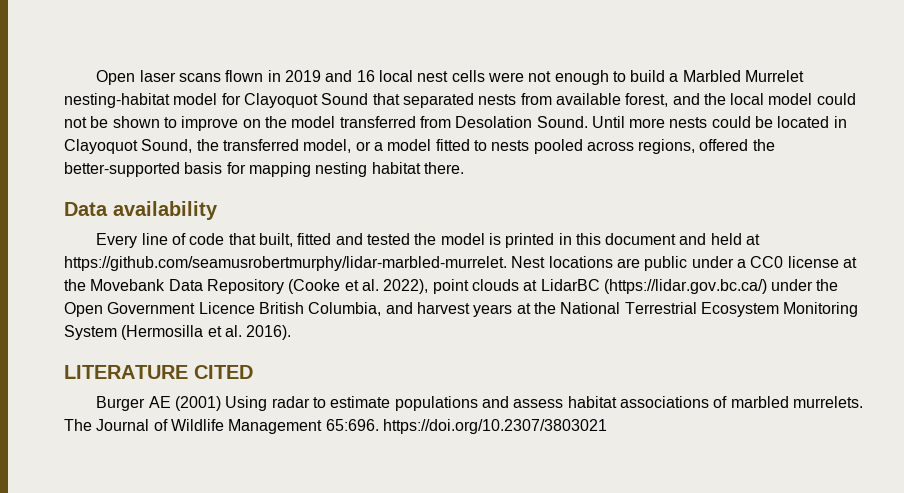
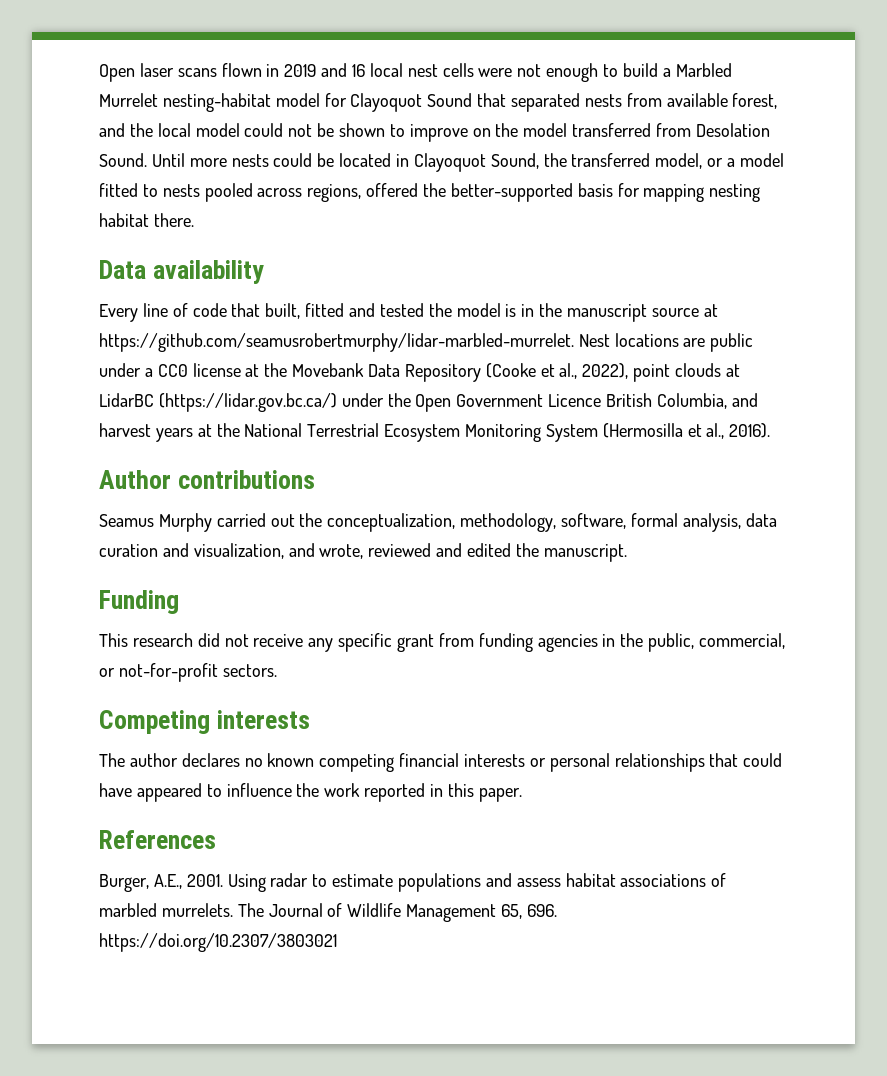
[505,233,742,248] printed in this document and held -> [521,303,699,322] in the manuscript source
[361,279,379,291] al. -> [559,363,578,379] al.,
[224,325,242,337] al. -> [706,423,725,439] al.,
[64,365,253,379] [96,396,221,411] LITERATURE CITED // Burger AE (2001) -> [99,470,316,489] [99,513,777,532] [99,543,627,562] [99,590,179,614] [99,633,786,652] [99,663,277,682] [99,710,311,734] [99,753,783,772] [99,783,522,802] [99,830,216,849] [99,874,223,892] Author contributions // Seamus Murphy carried out the conceptualization, methodology, software, formal analysis, data curation and visualization, and wrote, reviewed and edited the manuscript. // Funding // This research did not receive any specific grant from funding agencies in the public, commercial, or not-for-profit sectors. // Competing interests // The author declares no known competing financial interests or personal relationships that could have appeared to influence the work reported in this paper. // References // Burger, A.E., 2001.
[325,419,379,431] 65:696. -> [501,904,557,919] 65, 696.

